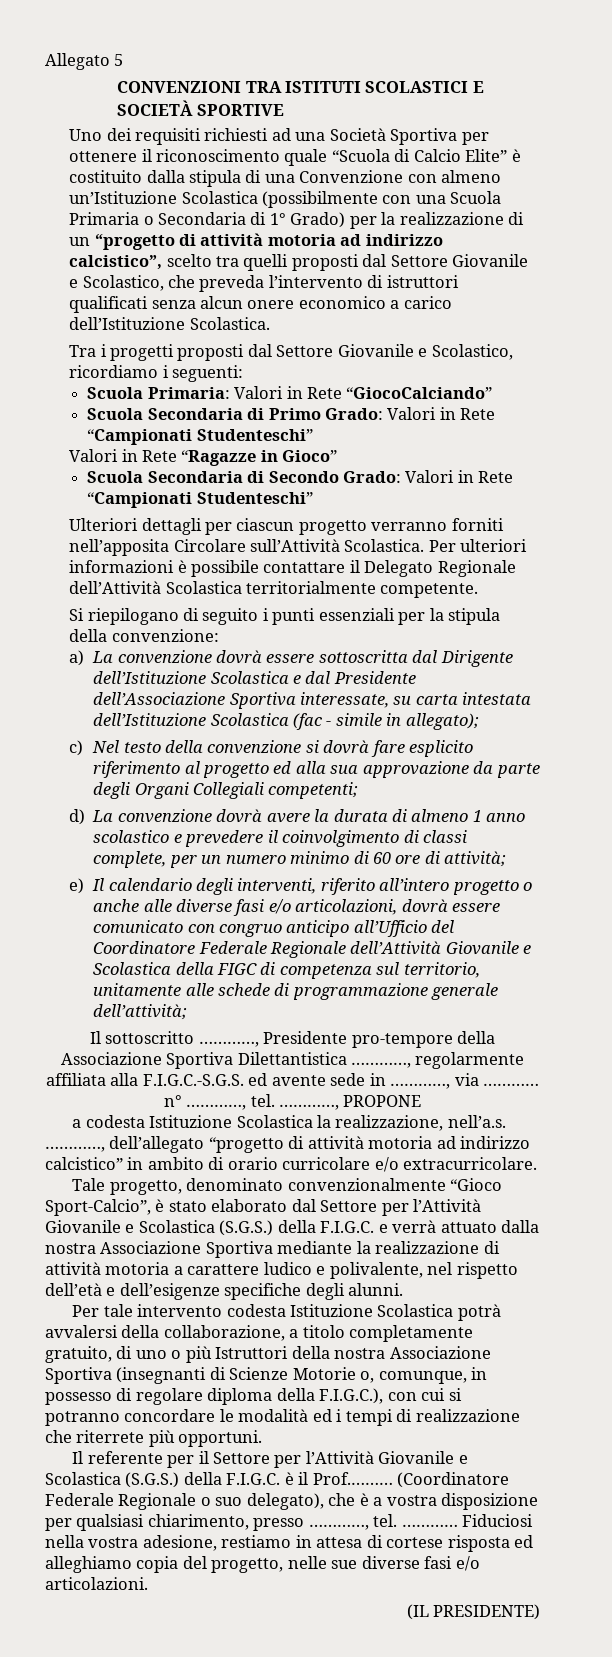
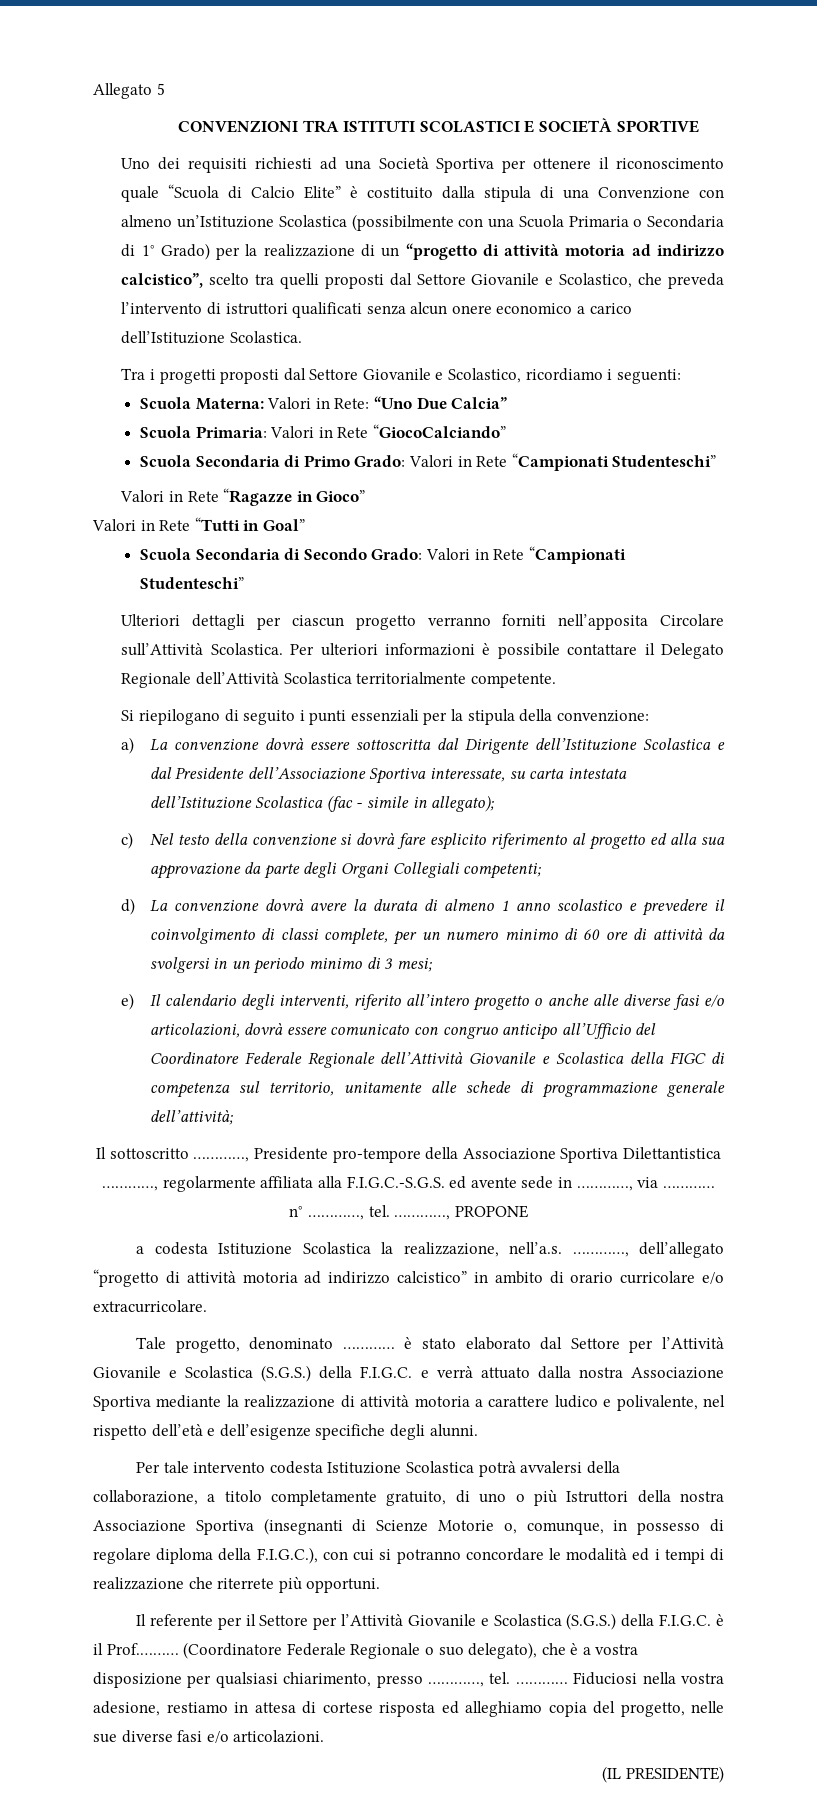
(243, 373) none -> [140,396,508,410] // Scuola Materna: Valori in Rete: “Uno Due Calcia”
(338, 456) none -> [92,517,305,531] // Valori in Rete “Tutti in Goal”
[444,851,507,867] attività; -> [652,928,726,940] [149,957,432,974] attività da svolgersi in un periodo minimo di 3 mesi;
[287,1178,503,1191] [45,1199,151,1216] convenzionalmente “Gioco Sport-Calcio”, -> [342,1347,395,1349] …………

